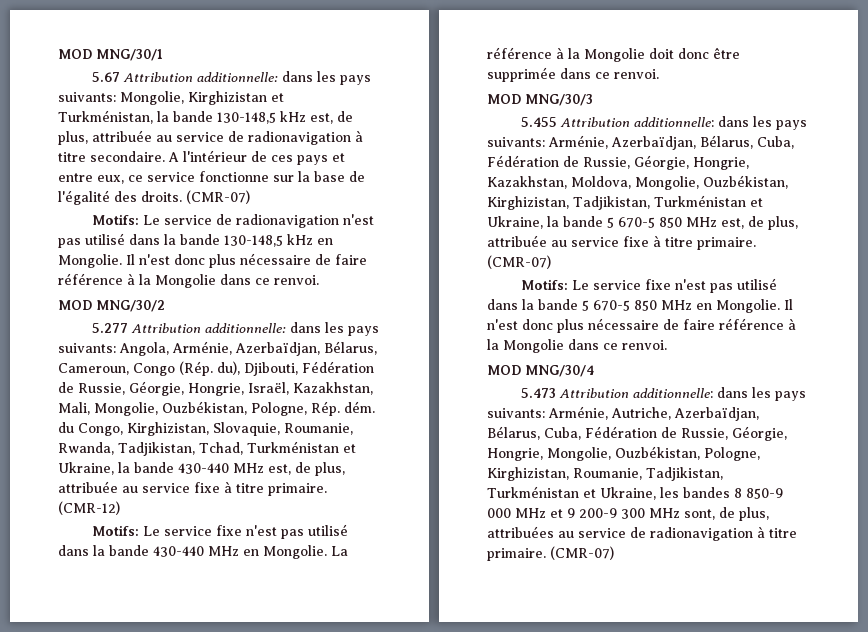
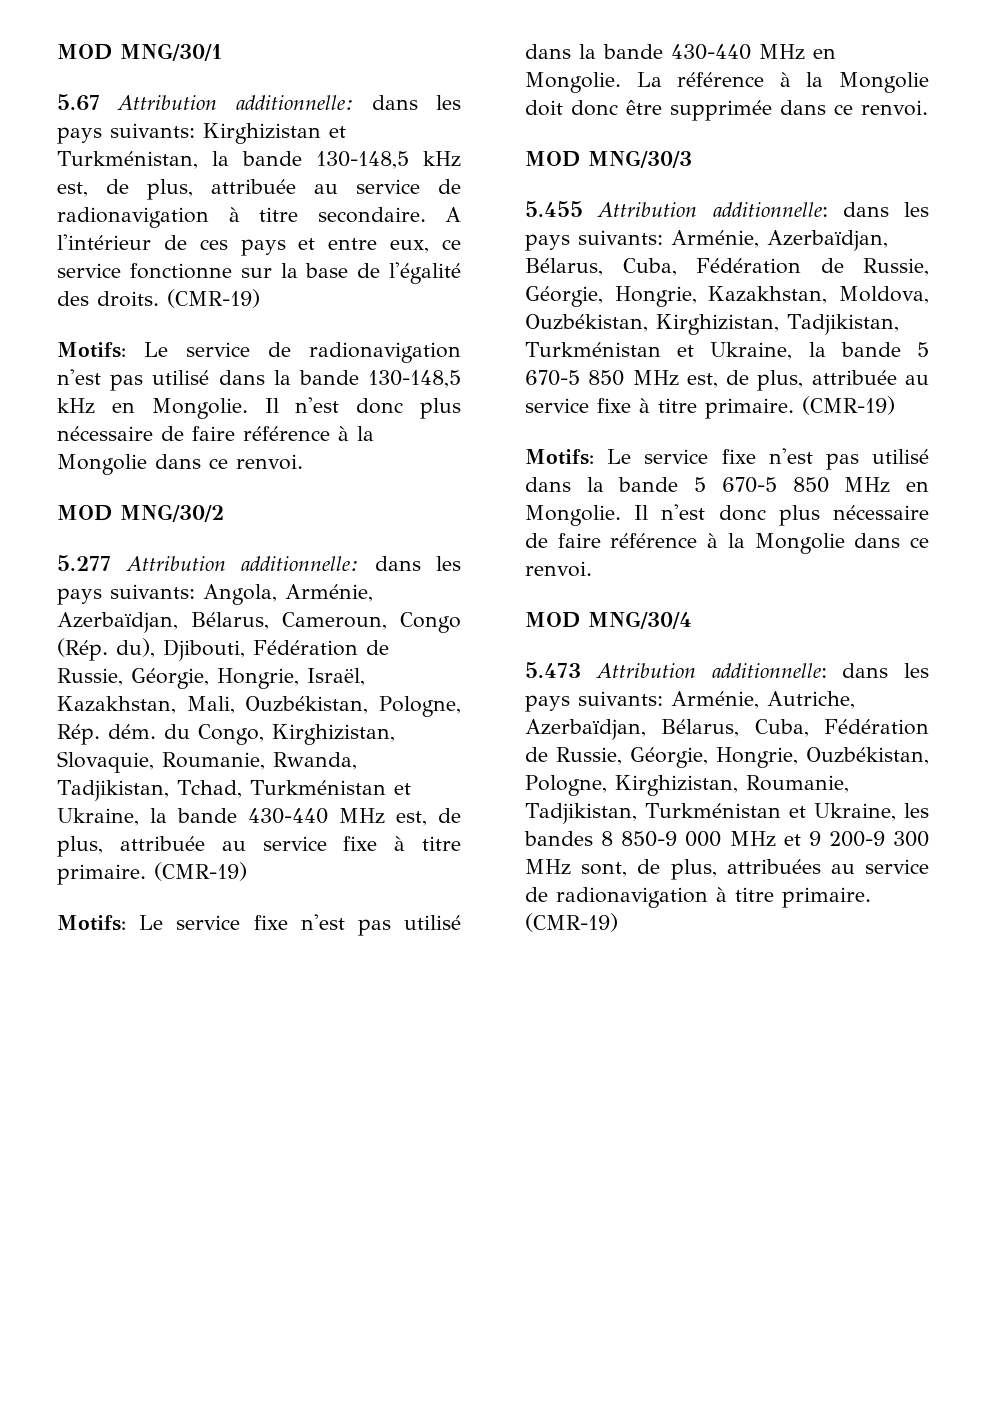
[120,91,184,105] Mongolie, -> (195, 130) none
[186,190,250,204] (CMR-07) -> [167,289,260,308] (CMR-19)
[94,402,158,416] Mongolie, -> (235, 705) none
[58,501,120,515] (CMR-12) -> [154,862,247,881] (CMR-19)
[635,176,699,190] Mongolie, -> (929, 295) none
[487,255,551,269] (CMR-07) -> [802,396,895,415] (CMR-19)
[547,447,611,461] Mongolie, -> (798, 757) none
[550,546,614,560] (CMR-07) -> [525,913,618,932] (CMR-19)

